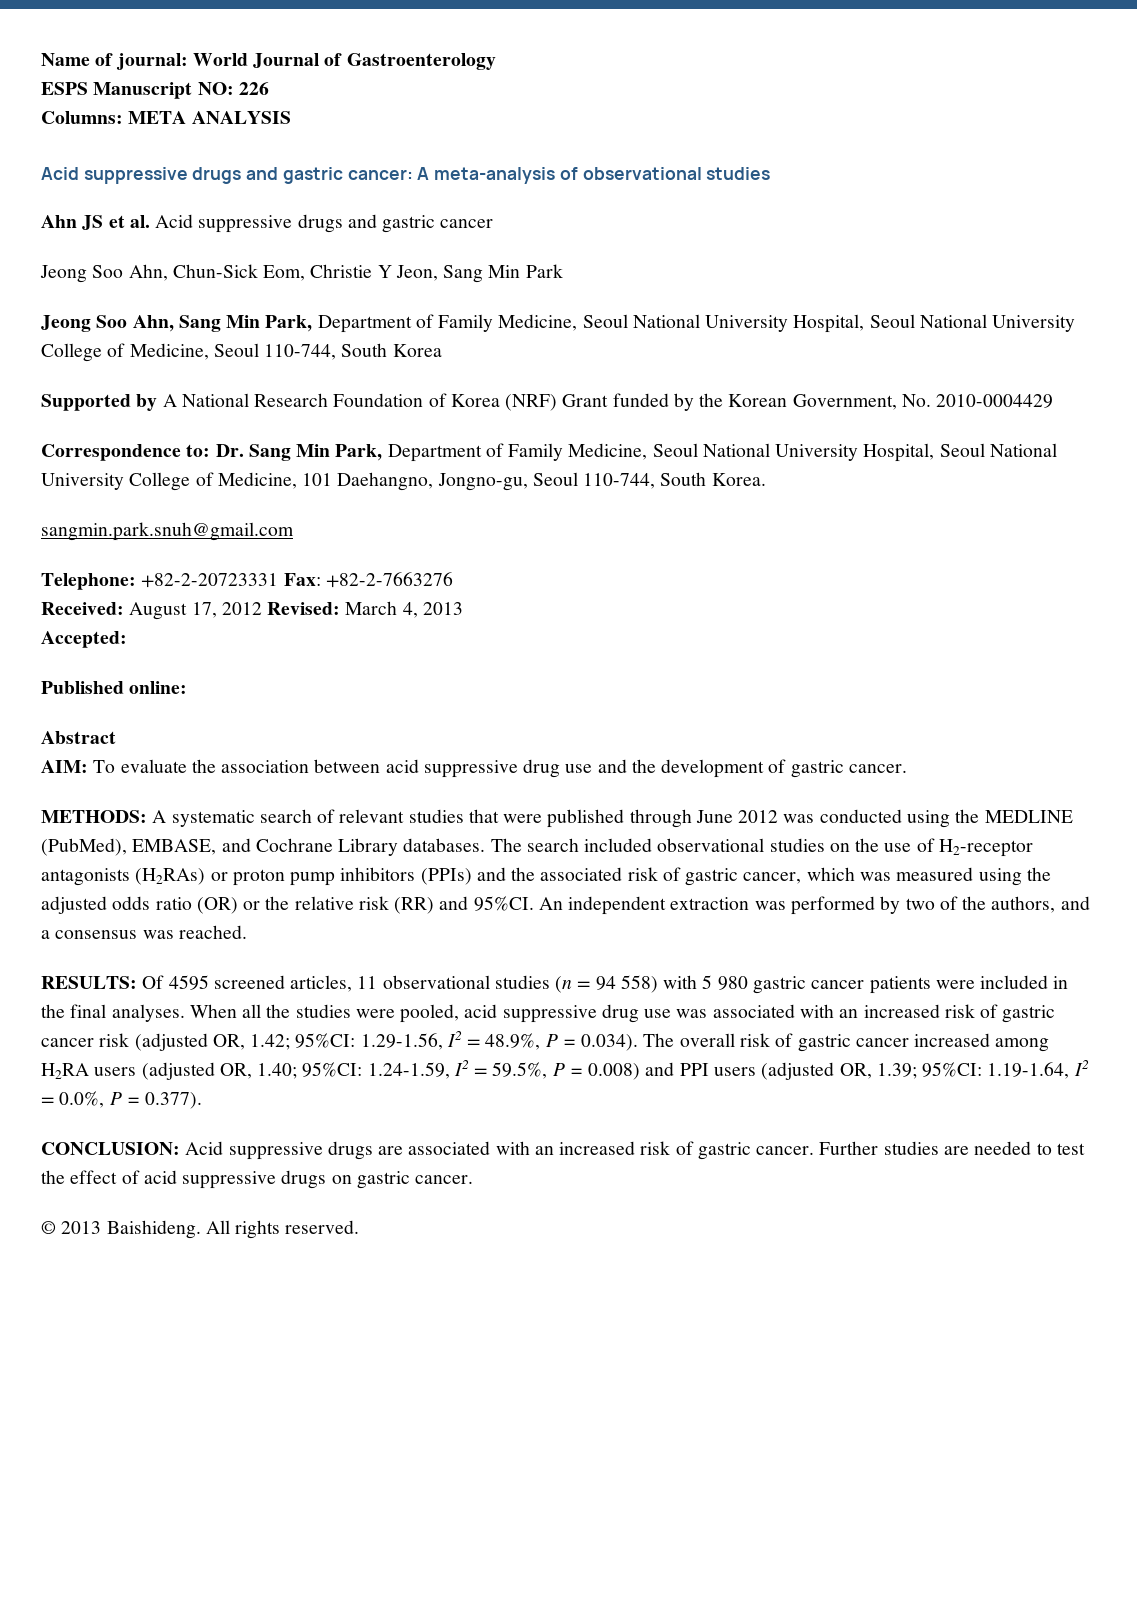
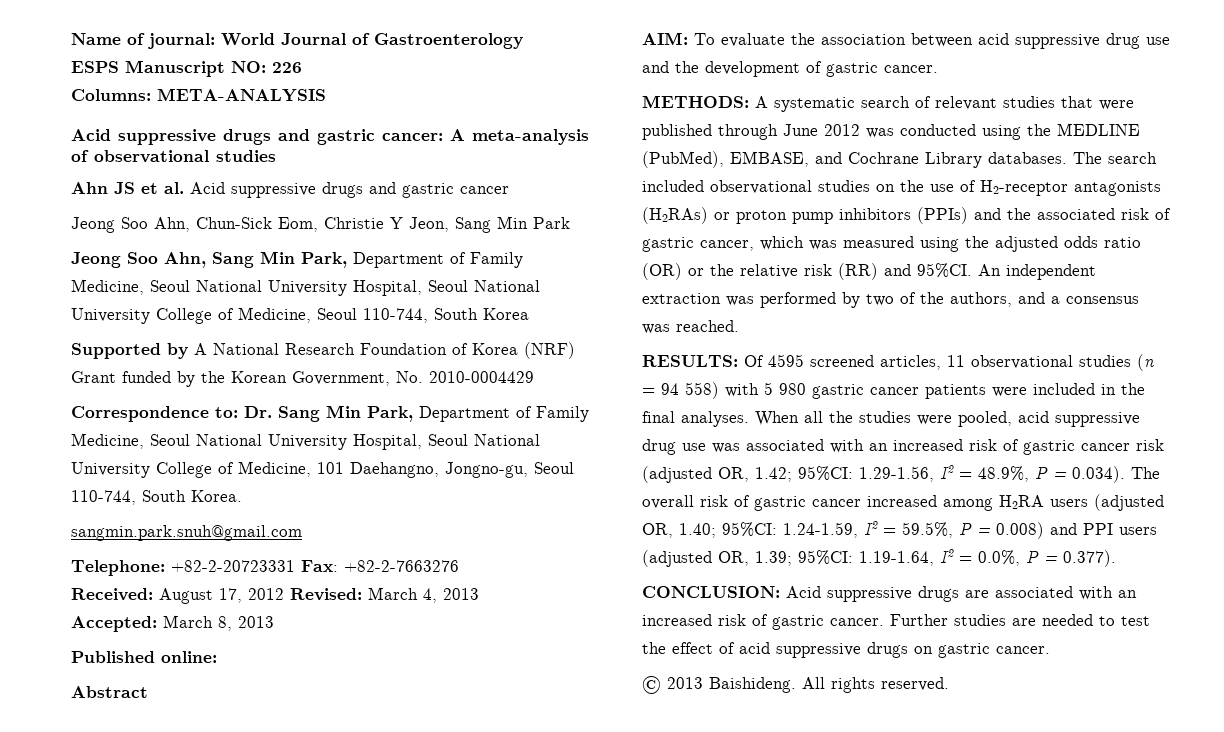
[128,111,291,124] META ANALYSIS -> [157,88,326,102] META-ANALYSIS
(127, 639) none -> [163,615,274,631] March 8, 2013

